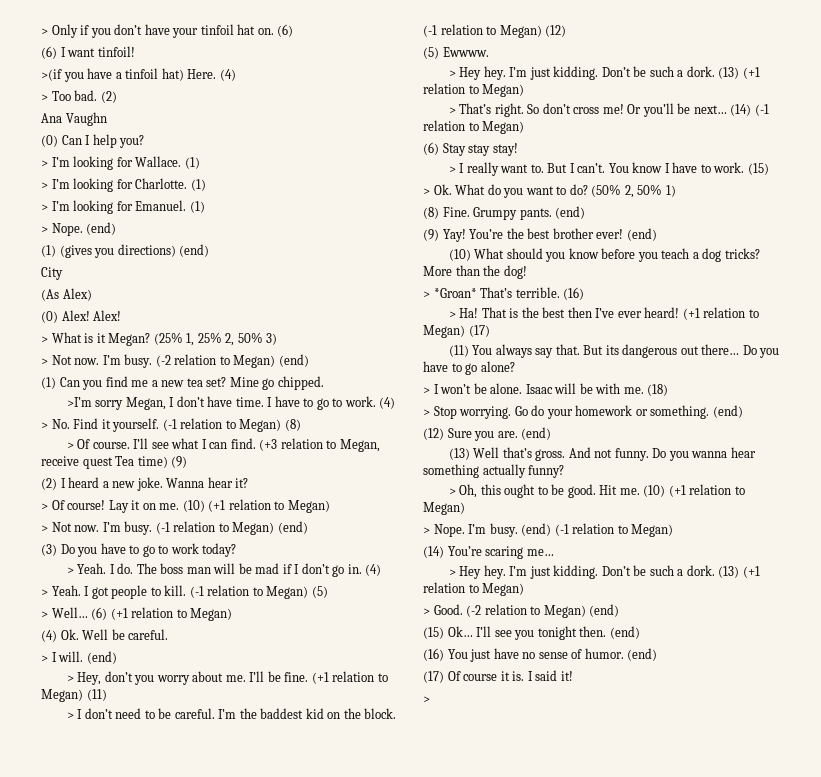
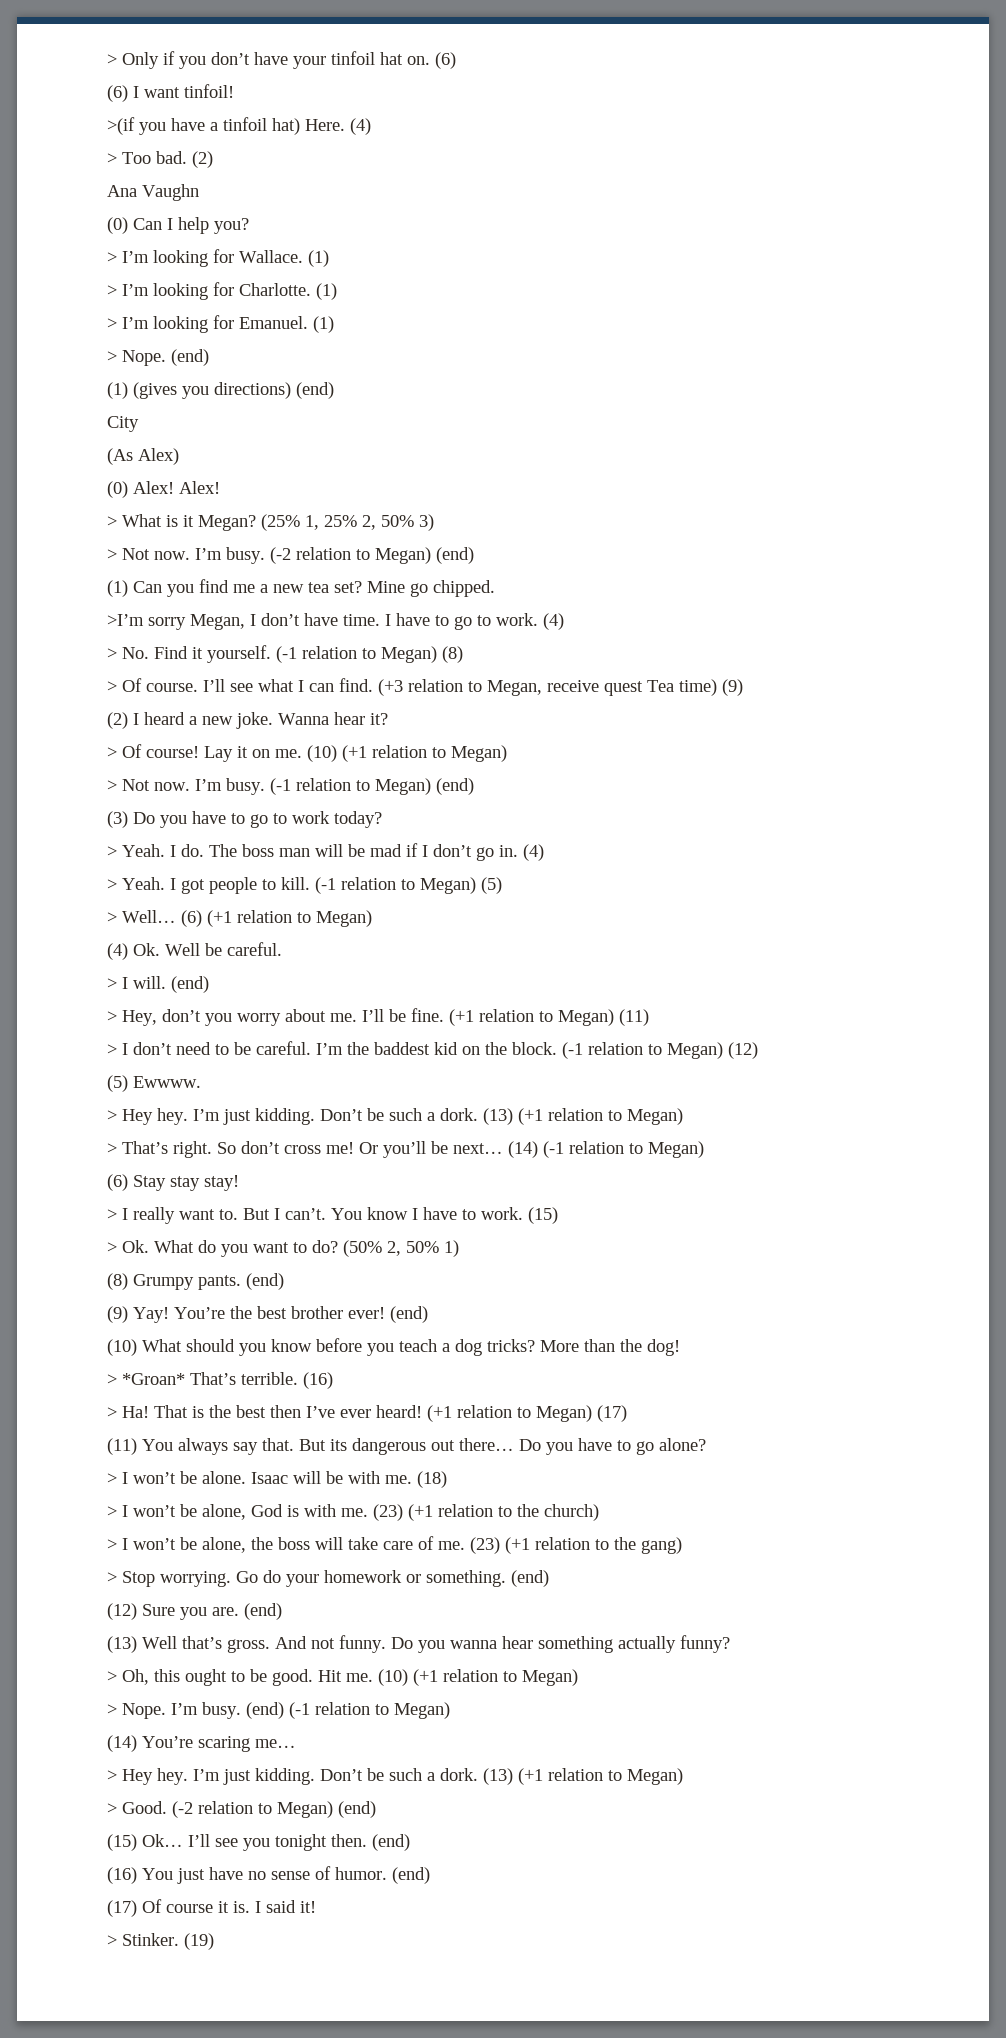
[442,207,470,217] Fine. -> (128, 1281) none
(669, 390) none -> [107,1504,599,1521] [107,1536,682,1554] // > I won’t be alone, God is with me. (23) (+1 relation to the church) // > I won’t be alone, the boss will take care of me. (23) (+1 relation to the gang)
(430, 699) none -> [122,1933,214,1950] Stinker. (19)

